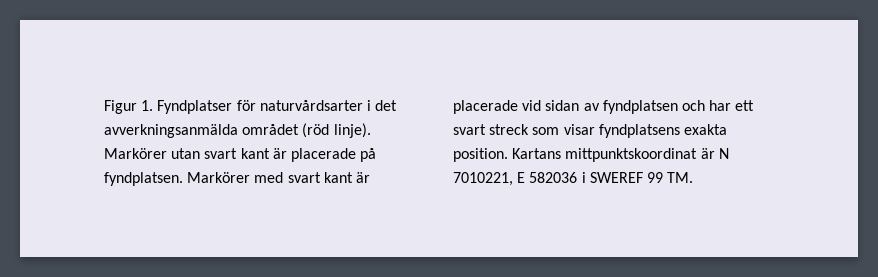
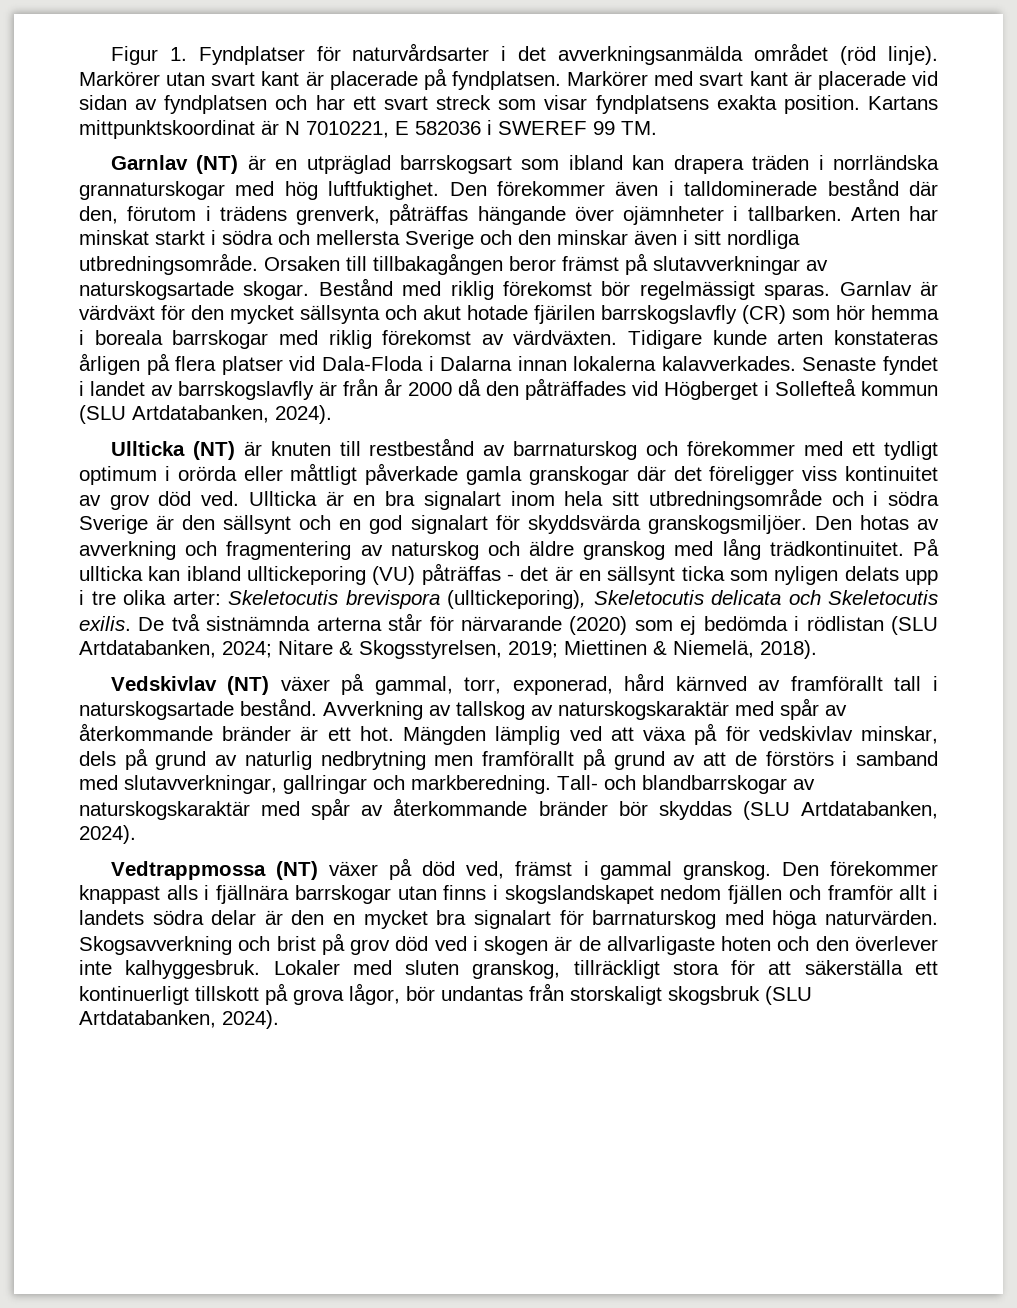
(694, 177) none -> [110,155,939,174] [79,178,938,200] [79,203,938,225] [79,230,800,249] [79,253,828,275] [79,278,938,300] [79,305,939,324] [79,330,938,349] [79,353,939,375] [79,378,938,400] [79,405,332,424] [110,438,938,460] [79,463,939,485] [79,488,940,510] [79,515,940,534] [79,538,939,560] [79,563,939,585] [79,590,938,609] [79,613,939,635] [79,640,817,659] [110,673,938,695] [79,698,847,720] [79,723,939,745] [79,748,939,770] [79,775,815,794] [79,798,938,820] [79,825,136,844] [110,858,939,880] [79,885,938,904] [79,910,939,929] [79,933,938,955] [79,960,938,979] [79,983,812,1005] [79,1010,279,1029] // Garnlav (NT) är en utpräglad barrskogsart som ibland kan drapera träden i norrländska grannaturskogar med hög luftfuktighet. Den förekommer även i talldominerade bestånd där den, förutom i trädens grenverk, påträffas hängande över ojämnheter i tallbarken. Arten har minskat starkt i södra och mellersta Sverige och den minskar även i sitt nordliga utbredningsområde. Orsaken till tillbakagången beror främst på slutavverkningar av naturskogsartade skogar. Bestånd med riklig förekomst bör regelmässigt sparas. Garnlav är värdväxt för den mycket sällsynta och akut hotade fjärilen barrskogslavfly (CR) som hör hemma i boreala barrskogar med riklig förekomst av värdväxten. Tidigare kunde arten konstateras årligen på flera platser vid Dala-Floda i Dalarna innan lokalerna kalavverkades. Senaste fyndet i landet av barrskogslavfly är från år 2000 då den påträffades vid Högberget i Sollefteå kommun (SLU Artdatabanken, 2024). // Ullticka (NT) är knuten till restbestånd av barrnaturskog och förekommer med ett tydligt optimum i orörda eller måttligt påverkade gamla granskogar där det föreligger viss kontinuitet av grov död ved. Ullticka är en bra signalart inom hela sitt utbredningsområde och i södra Sverige är den sällsynt och en god signalart för skyddsvärda granskogsmiljöer. Den hotas av avverkning och fragmentering av naturskog och äldre granskog med lång trädkontinuitet. På ullticka kan ibland ulltickeporing (VU) påträffas - det är en sällsynt ticka som nyligen delats upp i tre olika arter: Skeletocutis brevispora (ulltickeporing), Skeletocutis delicata och Skeletocutis exilis. De två sistnämnda arterna står för närvarande (2020) som ej bedömda i rödlistan (SLU Artdatabanken, 2024; Nitare & Skogsstyrelsen, 2019; Miettinen & Niemelä, 2018). // Vedskivlav (NT) växer på gammal, torr, exponerad, hård kärnved av framförallt tall i naturskogsartade bestånd. Avverkning av tallskog av naturskogskaraktär med spår av återkommande bränder är ett hot. Mängden lämplig ved att växa på för vedskivlav minskar, dels på grund av naturlig nedbrytning men framförallt på grund av att de förstörs i samband med slutavverkningar, gallringar och markberedning. Tall- och blandbarrskogar av naturskogskaraktär med spår av återkommande bränder bör skyddas (SLU Artdatabanken, 2024). // Vedtrappmossa (NT) växer på död ved, främst i gammal granskog. Den förekommer knappast alls i fjällnära barrskogar utan finns i skogslandskapet nedom fjällen och framför allt i landets södra delar är den en mycket bra signalart för barrnaturskog med höga naturvärden. Skogsavverkning och brist på grov död ved i skogen är de allvarligaste hoten och den överlever inte kalhyggesbruk. Lokaler med sluten granskog, tillräckligt stora för att säkerställa ett kontinuerligt tillskott på grova lågor, bör undantas från storskaligt skogsbruk (SLU Artdatabanken, 2024).

